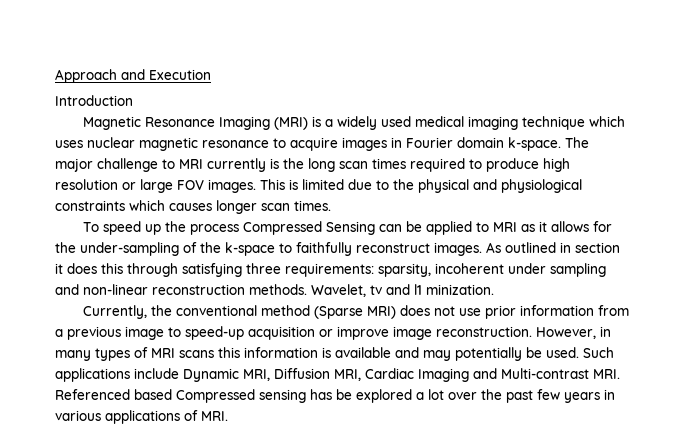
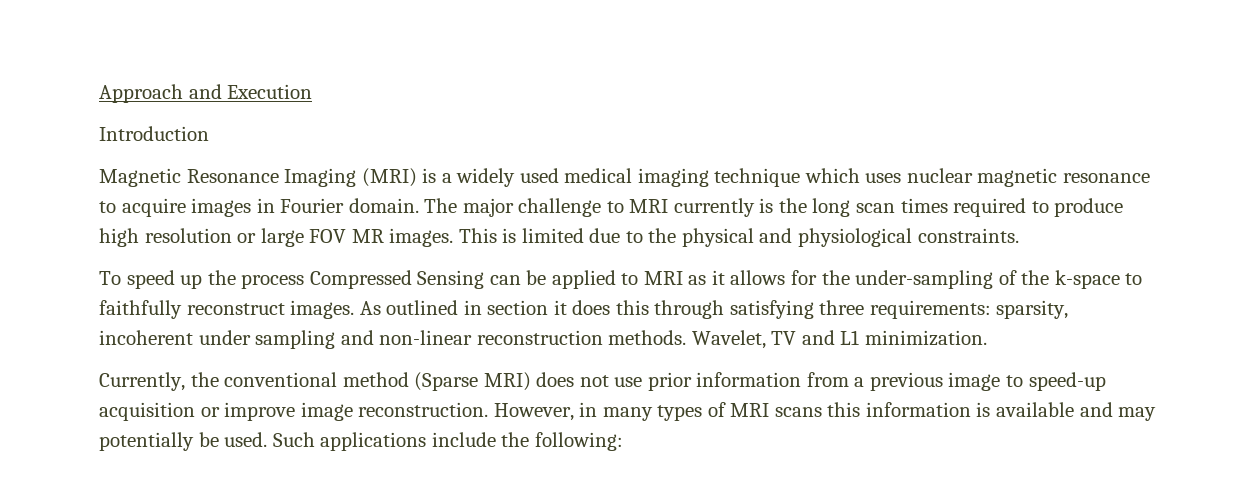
[457,137,561,151] domain k-space. -> [348,198,419,213] domain.
(204, 185) none -> [351,229,384,243] MR
[55,200,331,214] constraints which causes longer scan times. -> [917,228,1019,243] constraints.
[370,284,494,295] tv and l1 minization. -> [771,330,987,346] TV and L1 minimization.
[183,368,620,382] [55,389,615,403] [55,410,228,424] Dynamic MRI, Diffusion MRI, Cardiac Imaging and Multi-contrast MRI. Referenced based Compressed sensing has be explored a lot over the past few years in various applications of MRI. -> [501,432,623,451] the following:

